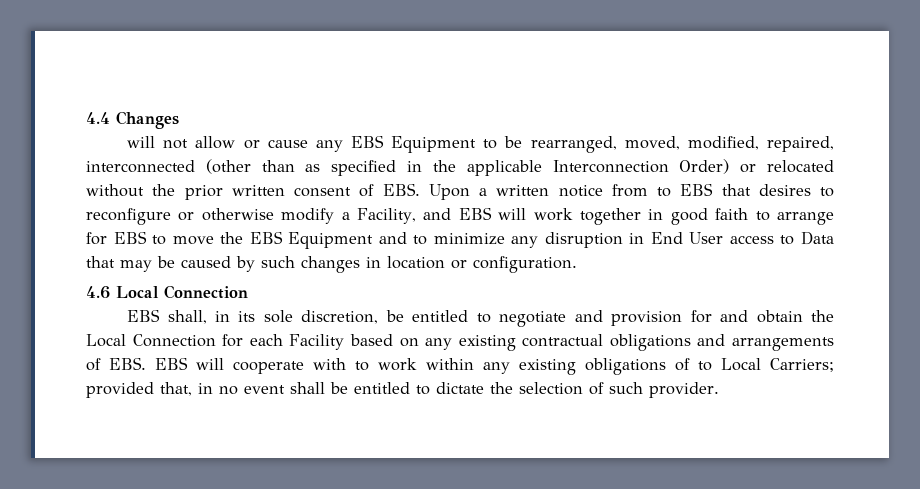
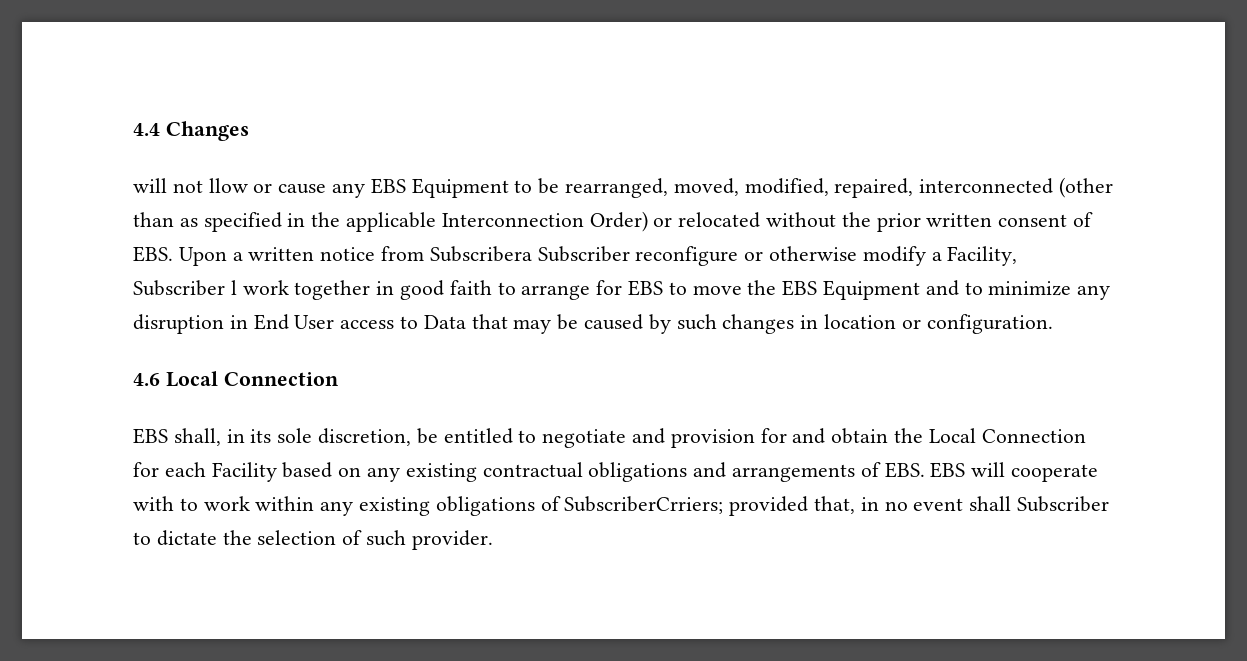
[195,136,236,149] allow -> [208,178,248,193] llow
[657,183,834,197] to EBS that desires to -> [429,246,630,262] Subscribera Subscriber
[423,207,527,220] and EBS will -> [133,280,237,296] Subscriber l
[698,358,834,372] to Local Carriers; -> [564,496,724,514] SubscriberCrriers;
[330,382,410,394] be entitled -> [1017,496,1110,512] Subscriber

